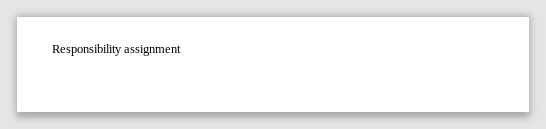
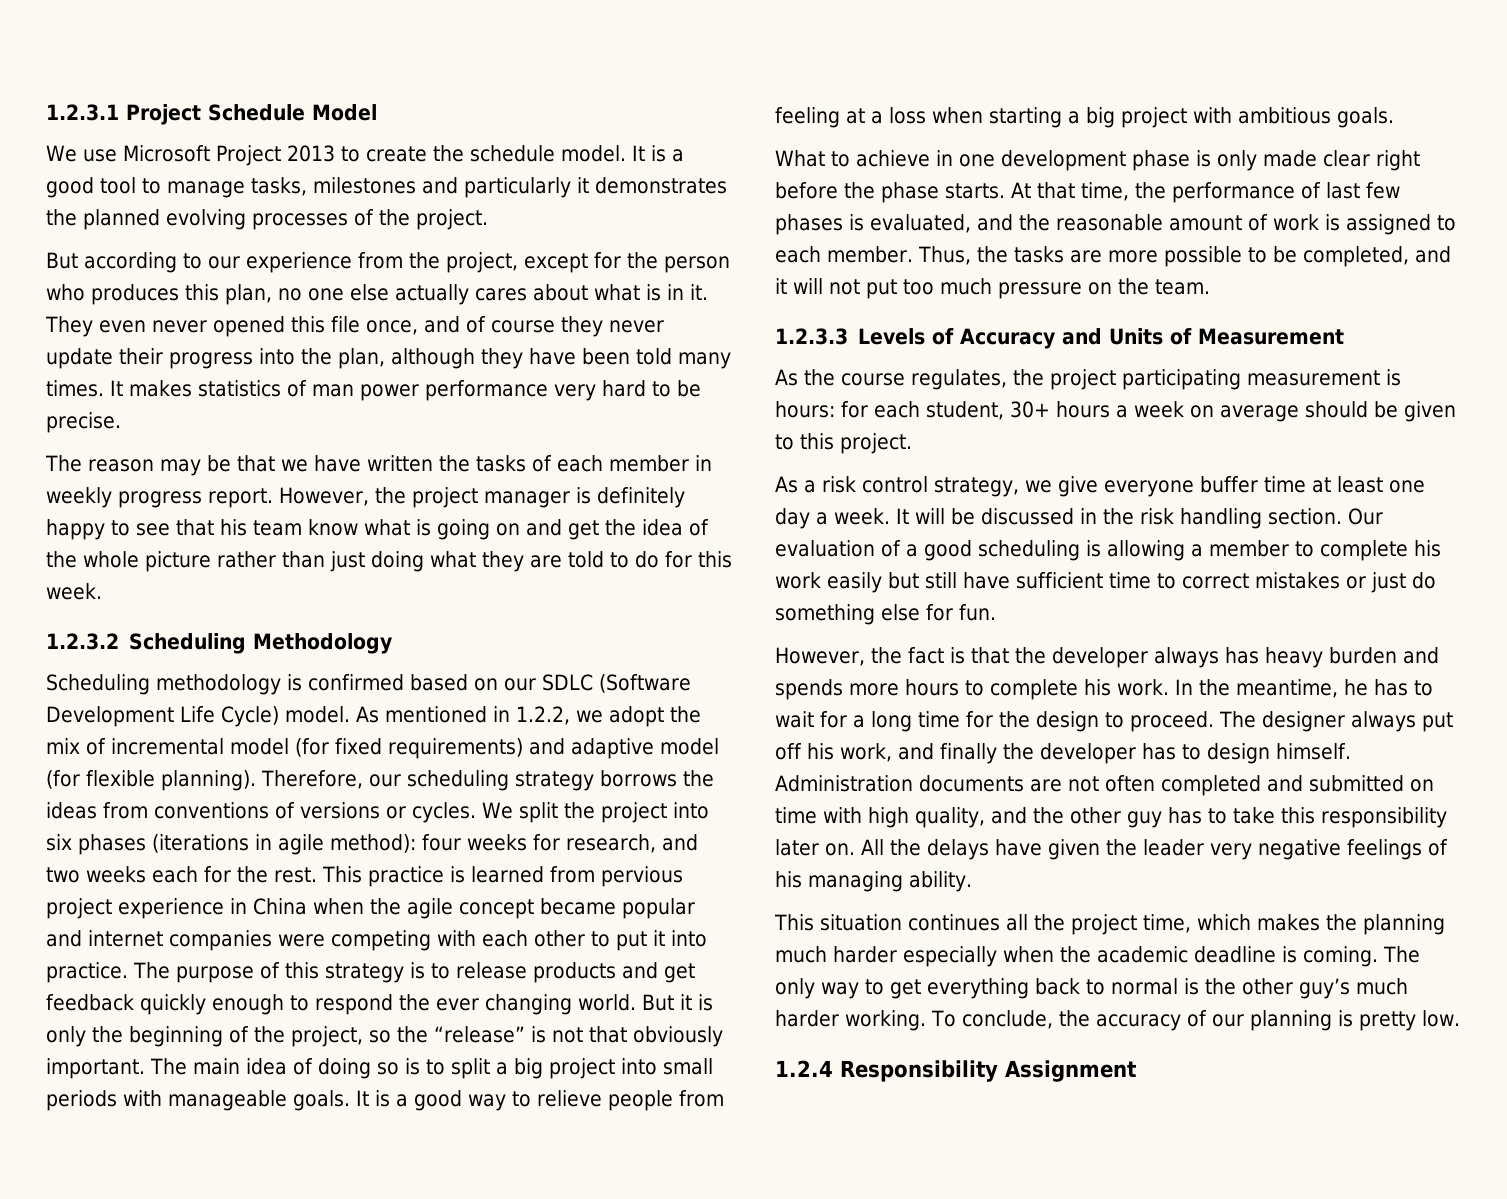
[52,44,182,56] Responsibility assignment -> [46,104,377,125] [46,145,684,166] [46,177,727,198] [46,209,488,230] [46,252,730,273] [46,284,708,305] [45,316,664,337] [46,348,731,369] [46,380,701,401] [46,412,121,433] [45,455,712,476] [46,487,685,508] [46,519,709,540] [46,551,732,572] [46,583,102,600] [46,633,393,654] [46,674,691,695] [46,706,701,727] [46,738,719,759] [46,770,714,791] [46,802,709,823] [46,834,698,855] [46,866,683,887] [46,898,695,919] [46,930,707,951] [46,962,695,983] [46,994,713,1015] [46,1026,723,1047] [46,1058,713,1079] [46,1090,724,1111] [775,107,1394,128] [775,150,1420,171] [775,182,1400,203] [775,214,1456,235] [775,246,1451,267] [775,278,1210,299] [775,328,1345,349] [775,369,1401,390] [775,401,1456,422] [775,433,912,454] [775,476,1425,497] [775,508,1383,529] [775,540,1441,561] [775,572,1436,593] [775,604,996,625] [775,647,1439,668] [775,679,1433,700] [775,711,1453,732] [775,743,1351,764] [775,775,1434,796] [775,807,1447,828] [775,839,1448,860] [775,871,972,892] [774,914,1445,935] [775,946,1420,967] [775,978,1408,999] [775,1010,1460,1031] [775,1060,1137,1082] 1.2.3.1 Project Schedule Model // We use Microsoft Project 2013 to create the schedule model. It is a good tool to manage tasks, milestones and particularly it demonstrates the planned evolving processes of the project. // But according to our experience from the project, except for the person who produces this plan, no one else actually cares about what is in it. They even never opened this file once, and of course they never update their progress into the plan, although they have been told many times. It makes statistics of man power performance very hard to be precise. // The reason may be that we have written the tasks of each member in weekly progress report. However, the project manager is definitely happy to see that his team know what is going on and get the idea of the whole picture rather than just doing what they are told to do for this week. // 1.2.3.2 Scheduling Methodology // Scheduling methodology is confirmed based on our SDLC (Software Development Life Cycle) model. As mentioned in 1.2.2, we adopt the mix of incremental model (for fixed requirements) and adaptive model (for flexible planning). Therefore, our scheduling strategy borrows the ideas from conventions of versions or cycles. We split the project into six phases (iterations in agile method): four weeks for research, and two weeks each for the rest. This practice is learned from pervious project experience in China when the agile concept became popular and internet companies were competing with each other to put it into practice. The purpose of this strategy is to release products and get feedback quickly enough to respond the ever changing world. But it is only the beginning of the project, so the “release” is not that obviously important. The main idea of doing so is to split a big project into small periods with manageable goals. It is a good way to relieve people from feeling at a loss when starting a big project with ambitious goals. // What to achieve in one development phase is only made clear right before the phase starts. At that time, the performance of last few phases is evaluated, and the reasonable amount of work is assigned to each member. Thus, the tasks are more possible to be completed, and it will not put too much pressure on the team. // 1.2.3.3 Levels of Accuracy and Units of Measurement // As the course regulates, the project participating measurement is hours: for each student, 30+ hours a week on average should be given to this project. // As a risk control strategy, we give everyone buffer time at least one day a week. It will be discussed in the risk handling section. Our evaluation of a good scheduling is allowing a member to complete his work easily but still have sufficient time to correct mistakes or just do something else for fun. // However, the fact is that the developer always has heavy burden and spends more hours to complete his work. In the meantime, he has to wait for a long time for the design to proceed. The designer always put off his work, and finally the developer has to design himself. Administration documents are not often completed and submitted on time with high quality, and the other guy has to take this responsibility later on. All the delays have given the leader very negative feelings of his managing ability. // This situation continues all the project time, which makes the planning much harder especially when the academic deadline is coming. The only way to get everything back to normal is the other guy’s much harder working. To conclude, the accuracy of our planning is pretty low. // 1.2.4 Responsibility Assignment

